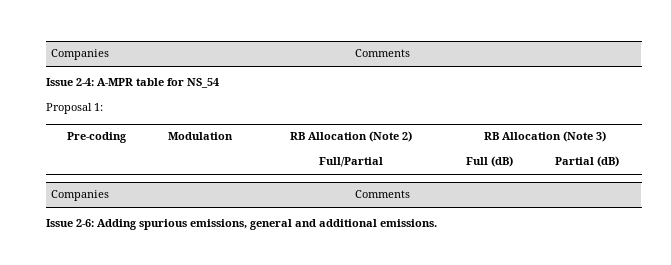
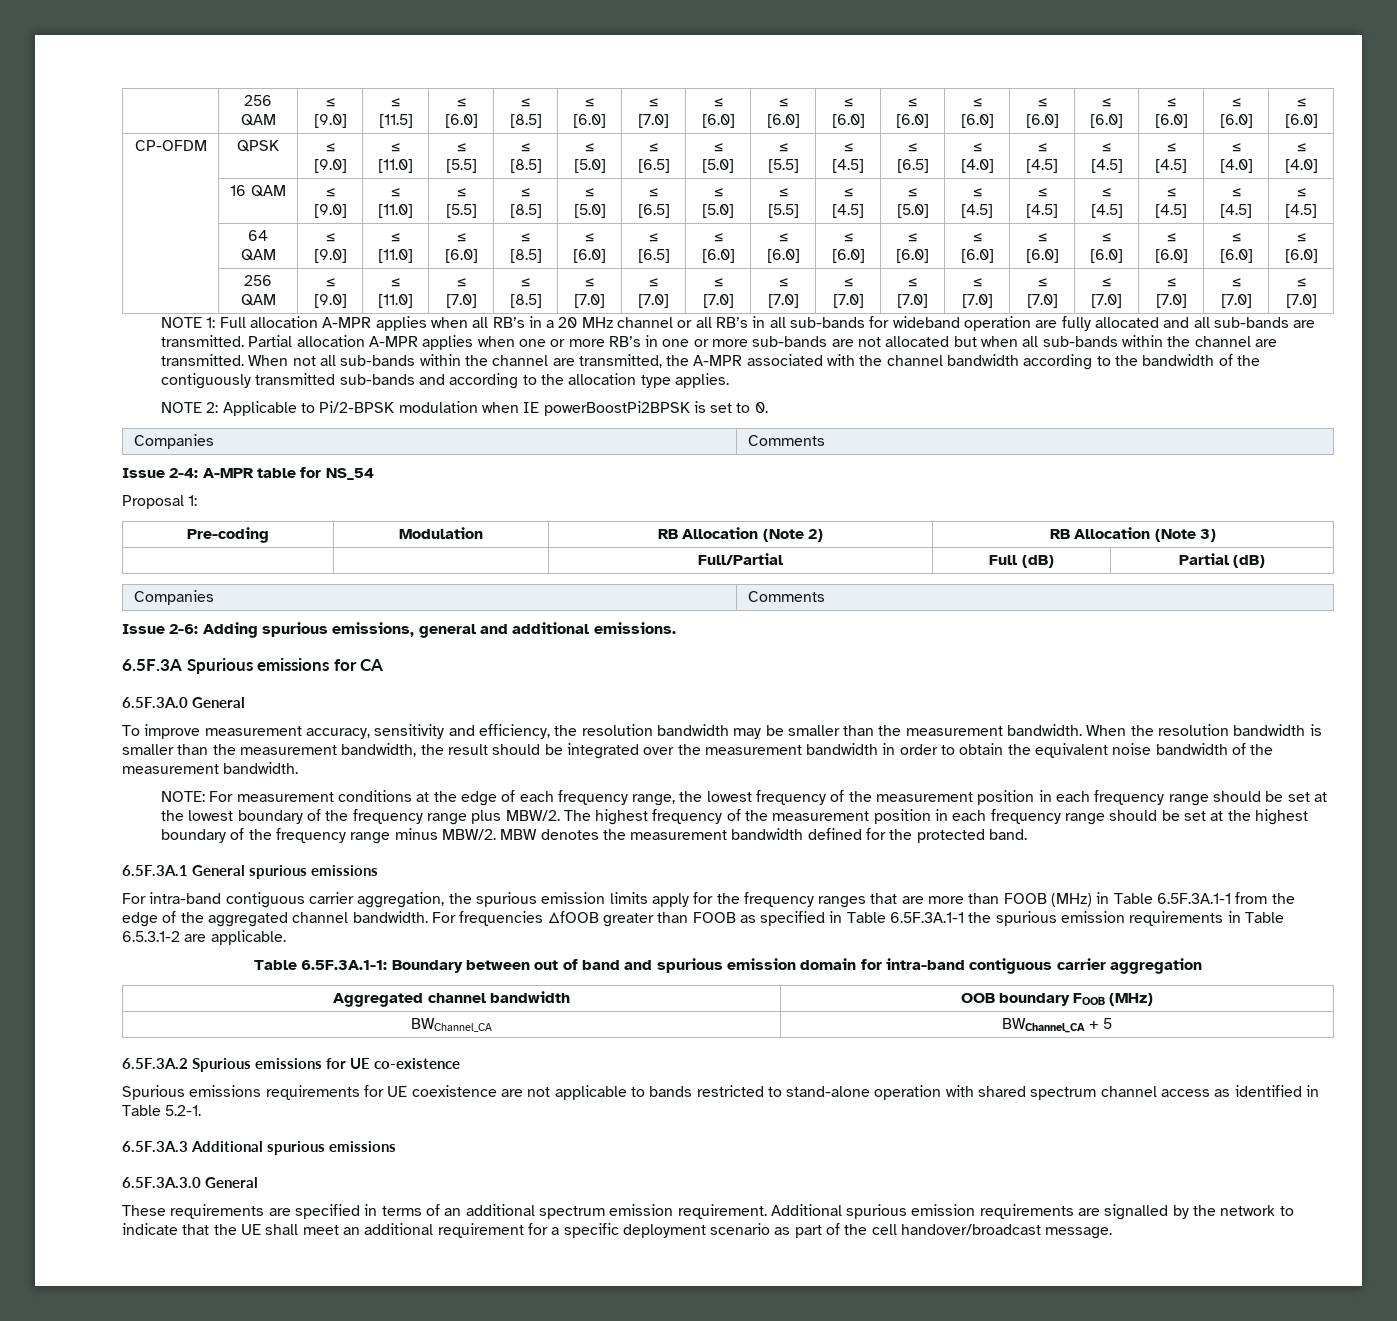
(50, 54) none -> [244,95,272,106] [240,114,276,126] [325,98,335,107] [313,114,347,128] [391,98,400,107] [378,114,413,128] [456,98,466,107] [444,114,478,128] [521,98,530,107] [509,114,542,128] [585,98,594,107] [573,114,606,128] [649,98,658,107] [638,114,669,128] [713,98,723,107] [701,114,735,128] [778,98,788,107] [766,114,800,128] [843,98,853,107] [831,114,865,128] [908,98,917,107] [896,114,929,128] [972,98,982,107] [960,114,994,128] [1037,98,1047,107] [1025,114,1059,128] [1102,98,1111,107] [1090,114,1123,128] [1166,98,1176,107] [1154,114,1188,128] [1231,98,1241,107] [1219,114,1253,128] [1296,98,1306,107] [1284,114,1318,128] [134,140,207,151] [237,140,279,152] [325,143,335,152] [313,159,347,173] [391,143,400,152] [378,159,413,173] [456,143,466,152] [445,159,477,173] [521,143,530,152] [509,159,542,173] [585,143,594,152] [573,159,606,173] [649,143,658,152] [637,159,670,173] [713,143,723,152] [702,159,734,173] [778,143,788,152] [767,159,799,173] [843,143,853,152] [832,159,864,173] [908,143,917,152] [896,159,929,173] [972,143,982,152] [960,159,994,173] [1037,143,1047,152] [1026,159,1058,173] [1102,143,1111,152] [1090,159,1123,173] [1166,143,1176,152] [1155,159,1187,173] [1231,143,1241,152] [1219,159,1253,173] [1296,143,1306,152] [1284,159,1318,173] [230,185,286,197] [325,188,335,197] [313,204,347,218] [391,188,400,197] [378,204,413,218] [456,188,466,197] [445,204,477,218] [521,188,530,197] [509,204,542,218] [585,188,594,197] [573,204,606,218] [649,188,658,197] [637,204,670,218] [713,188,723,197] [702,204,734,218] [778,188,788,197] [767,204,799,218] [843,188,853,197] [832,204,864,218] [908,188,917,197] [896,204,929,218] [972,188,982,197] [961,204,993,218] [1037,188,1047,197] [1026,204,1058,218] [1102,188,1111,197] [1090,204,1123,218] [1166,188,1176,197] [1155,204,1187,218] [1231,188,1241,197] [1220,204,1252,218] [1296,188,1306,197] [1285,204,1317,218] [248,230,268,241] [240,249,276,261] [325,233,335,242] [313,249,347,263] [391,233,400,242] [378,249,413,263] [456,233,466,242] [444,249,478,263] [521,233,530,242] [509,249,542,263] [585,233,594,242] [573,249,606,263] [649,233,658,242] [637,249,670,263] [713,233,723,242] [701,249,735,263] [778,233,788,242] [766,249,800,263] [843,233,853,242] [831,249,865,263] [908,233,917,242] [896,249,929,263] [972,233,982,242] [960,249,994,263] [1037,233,1047,242] [1025,249,1059,263] [1102,233,1111,242] [1090,249,1123,263] [1166,233,1176,242] [1154,249,1188,263] [1231,233,1241,242] [1219,249,1253,263] [1296,233,1306,242] [1284,249,1318,263] [244,275,272,286] [240,294,276,306] [325,278,335,287] [313,294,347,308] [391,278,400,287] [378,294,413,308] [456,278,466,287] [445,294,477,308] [521,278,530,287] [509,294,542,308] [585,278,594,287] [574,294,605,308] [649,278,658,287] [638,294,669,308] [713,278,723,287] [702,294,734,308] [778,278,788,287] [767,294,799,308] [843,278,853,287] [832,294,864,308] [908,278,917,287] [897,294,928,308] [972,278,982,287] [961,294,993,308] [1037,278,1047,287] [1026,294,1058,308] [1102,278,1111,287] [1091,294,1122,308] [1166,278,1176,287] [1155,294,1187,308] [1231,278,1241,287] [1220,294,1252,308] [1296,278,1306,287] [1285,294,1317,308] [160,316,1316,331] [160,335,1277,350] [160,354,1261,370] [160,373,729,389] [160,401,768,416] | 256 QAM | ≤ [9.0] | ≤ [11.5] | ≤ [6.0] | ≤ [8.5] | ≤ [6.0] | ≤ [7.0] | ≤ [6.0] | ≤ [6.0] | ≤ [6.0] | ≤ [6.0] | ≤ [6.0] | ≤ [6.0] | ≤ [6.0] | ≤ [6.0] | ≤ [6.0] | ≤ [6.0] // CP-OFDM | QPSK | ≤ [9.0] | ≤ [11.0] | ≤ [5.5] | ≤ [8.5] | ≤ [5.0] | ≤ [6.5] | ≤ [5.0] | ≤ [5.5] | ≤ [4.5] | ≤ [6.5] | ≤ [4.0] | ≤ [4.5] | ≤ [4.5] | ≤ [4.5] | ≤ [4.0] | ≤ [4.0] // | 16 QAM | ≤ [9.0] | ≤ [11.0] | ≤ [5.5] | ≤ [8.5] | ≤ [5.0] | ≤ [6.5] | ≤ [5.0] | ≤ [5.5] | ≤ [4.5] | ≤ [5.0] | ≤ [4.5] | ≤ [4.5] | ≤ [4.5] | ≤ [4.5] | ≤ [4.5] | ≤ [4.5] // | 64 QAM | ≤ [9.0] | ≤ [11.0] | ≤ [6.0] | ≤ [8.5] | ≤ [6.0] | ≤ [6.5] | ≤ [6.0] | ≤ [6.0] | ≤ [6.0] | ≤ [6.0] | ≤ [6.0] | ≤ [6.0] | ≤ [6.0] | ≤ [6.0] | ≤ [6.0] | ≤ [6.0] // | 256 QAM | ≤ [9.0] | ≤ [11.0] | ≤ [7.0] | ≤ [8.5] | ≤ [7.0] | ≤ [7.0] | ≤ [7.0] | ≤ [7.0] | ≤ [7.0] | ≤ [7.0] | ≤ [7.0] | ≤ [7.0] | ≤ [7.0] | ≤ [7.0] | ≤ [7.0] | ≤ [7.0] // NOTE 1: Full allocation A-MPR applies when all RB’s in a 20 MHz channel or all RB’s in all sub-bands for wideband operation are fully allocated and all sub-bands are transmitted. Partial allocation A-MPR applies when one or more RB’s in one or more sub-bands are not allocated but when all sub-bands within the channel are transmitted. When not all sub-bands within the channel are transmitted, the A-MPR associated with the channel bandwidth according to the bandwidth of the contiguously transmitted sub-bands and according to the allocation type applies. // NOTE 2: Applicable to Pi/2-BPSK modulation when IE powerBoostPi2BPSK is set to 0. //
(437, 223) none -> [122,658,384,674] [122,697,246,708] [122,724,1322,739] [122,743,1274,759] [122,762,299,774] [160,790,1327,806] [160,809,1308,825] [160,828,1028,844] [122,865,379,879] [122,892,1295,908] [122,911,1285,927] [122,930,286,945] [254,958,1202,974] [333,991,570,1007] [960,993,1154,1006] [411,1018,492,1032] [1001,1018,1113,1033] [122,1058,461,1072] [122,1085,1320,1100] [122,1105,202,1116] [122,1141,397,1155] [122,1177,259,1188] [122,1204,1294,1220] [122,1223,1113,1239] // 6.5F.3A Spurious emissions for CA // 6.5F.3A.0 General // To improve measurement accuracy, sensitivity and efficiency, the resolution bandwidth may be smaller than the measurement bandwidth. When the resolution bandwidth is smaller than the measurement bandwidth, the result should be integrated over the measurement bandwidth in order to obtain the equivalent noise bandwidth of the measurement bandwidth. // NOTE: For measurement conditions at the edge of each frequency range, the lowest frequency of the measurement position in each frequency range should be set at the lowest boundary of the frequency range plus MBW/2. The highest frequency of the measurement position in each frequency range should be set at the highest boundary of the frequency range minus MBW/2. MBW denotes the measurement bandwidth defined for the protected band. // 6.5F.3A.1 General spurious emissions // For intra-band contiguous carrier aggregation, the spurious emission limits apply for the frequency ranges that are more than FOOB (MHz) in Table 6.5F.3A.1-1 from the edge of the aggregated channel bandwidth. For frequencies ΔfOOB greater than FOOB as specified in Table 6.5F.3A.1-1 the spurious emission requirements in Table 6.5.3.1-2 are applicable. // Table 6.5F.3A.1-1: Boundary between out of band and spurious emission domain for intra-band contiguous carrier aggregation // Aggregated channel bandwidth | OOB boundary FOOB (MHz) // BWChannel_CA | BWChannel_CA + 5 // 6.5F.3A.2 Spurious emissions for UE co-existence // Spurious emissions requirements for UE coexistence are not applicable to bands restricted to stand-alone operation with shared spectrum channel access as identified in Table 5.2-1. // 6.5F.3A.3 Additional spurious emissions // 6.5F.3A.3.0 General // These requirements are specified in terms of an additional spectrum emission requirement. Additional spurious emission requirements are signalled by the network to indicate that the UE shall meet an additional requirement for a specific deployment scenario as part of the cell handover/broadcast message.

